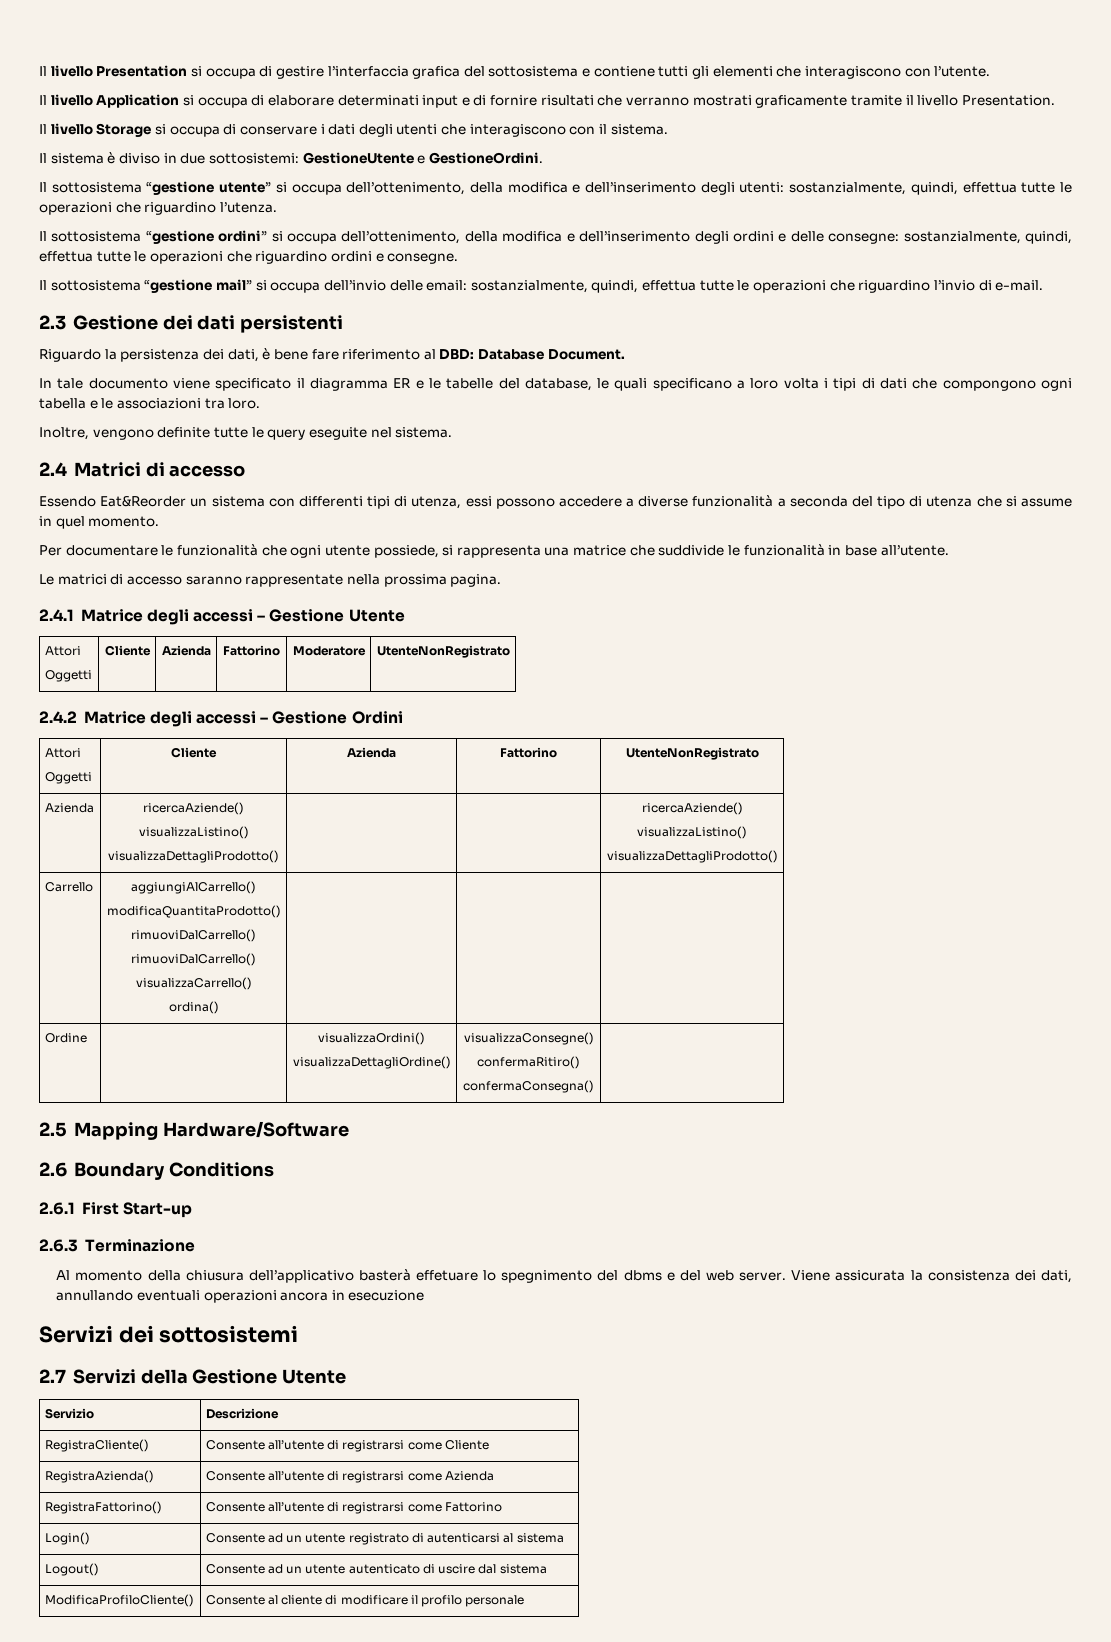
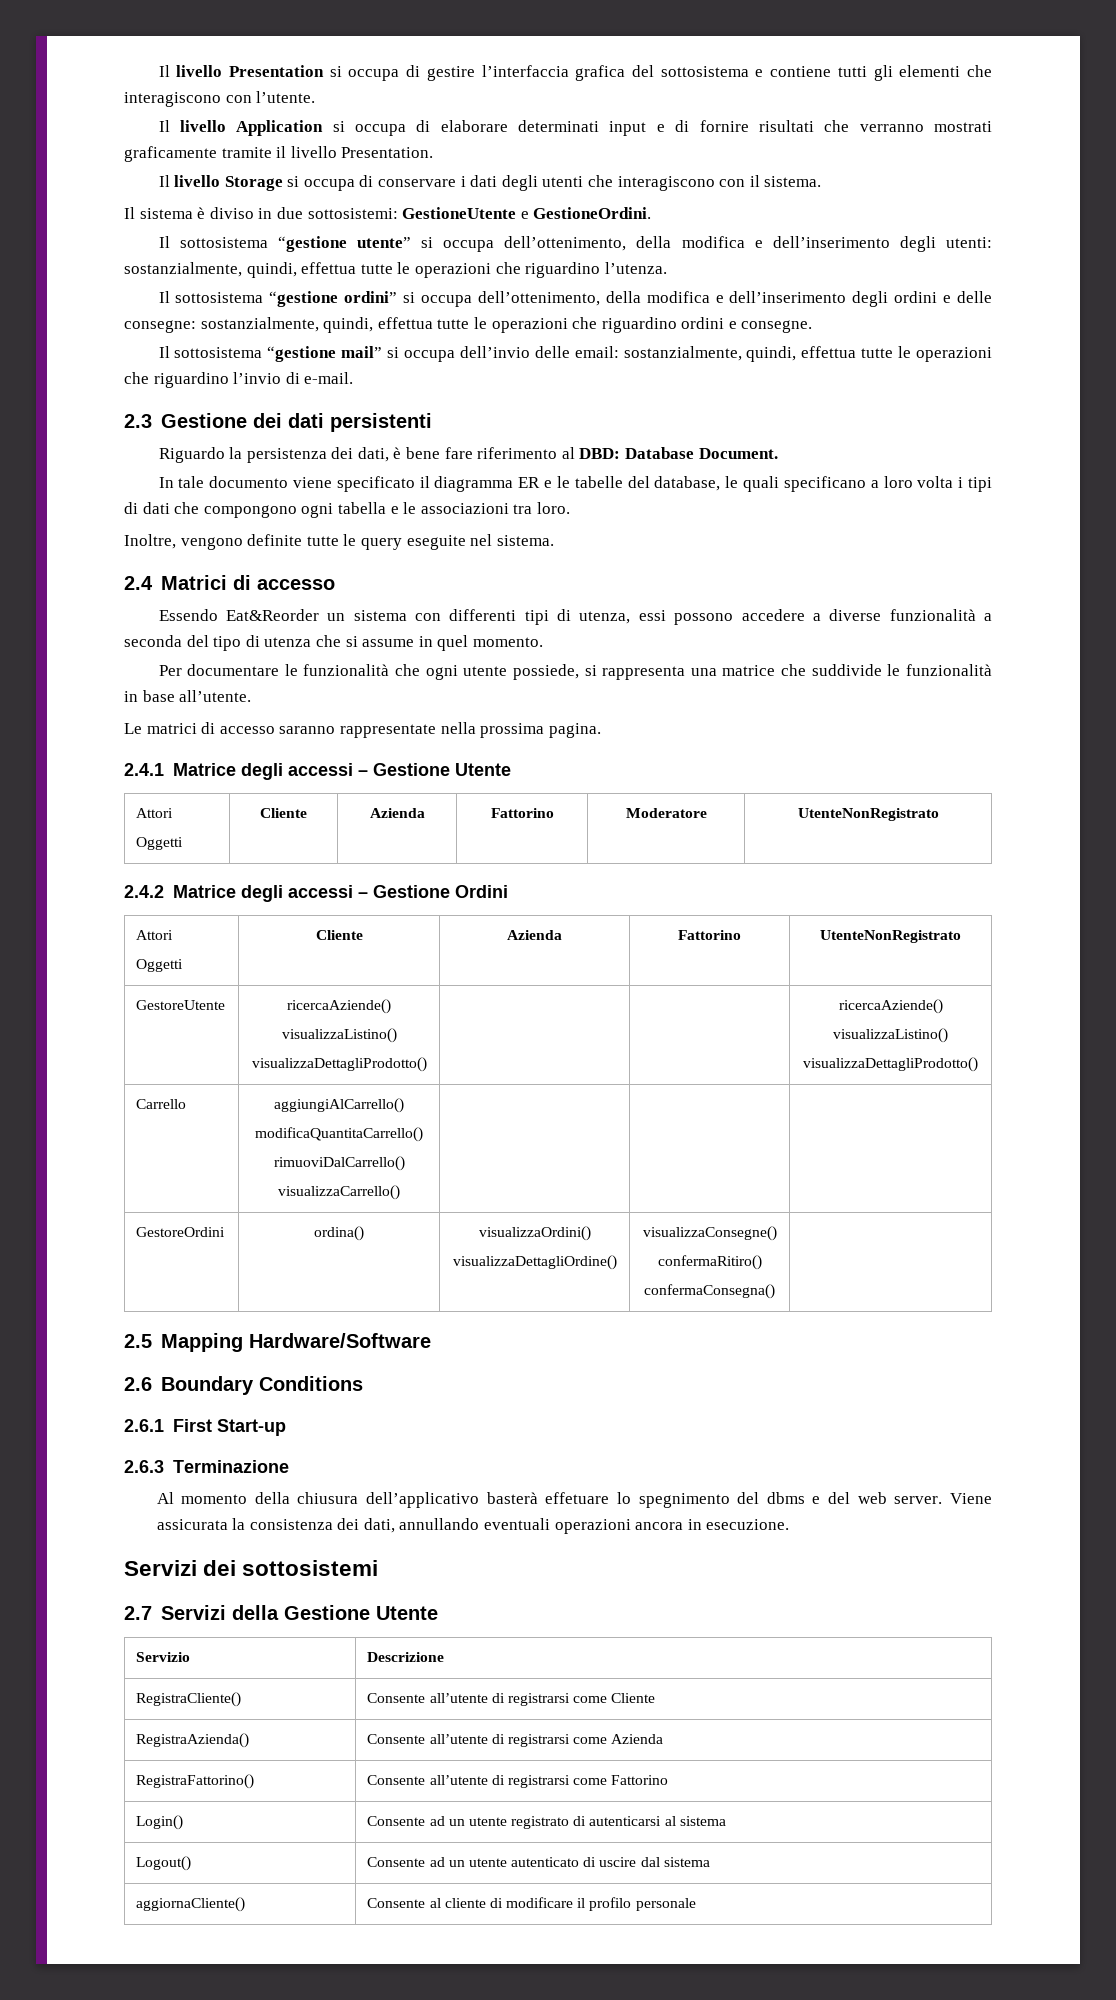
[44,803,94,813] Azienda -> [136,1000,226,1010] GestoreUtente
[106,905,281,918] [131,929,256,942] modificaQuantitaProdotto() // rimuoviDalCarrello() -> [255,1127,423,1142] modificaQuantitaCarrello()
[168,1001,219,1014] [44,1033,87,1043] // ordina() | | | // Ordine | -> [136,1227,226,1237] [314,1226,364,1241] | | | // GestoreOrdini | ordina()
[348,1290,425,1301] esecuzione -> [706,1519,790,1530] esecuzione.
[44,1594,194,1607] ModificaProfiloCliente() -> [136,1897,246,1912] aggiornaCliente()

